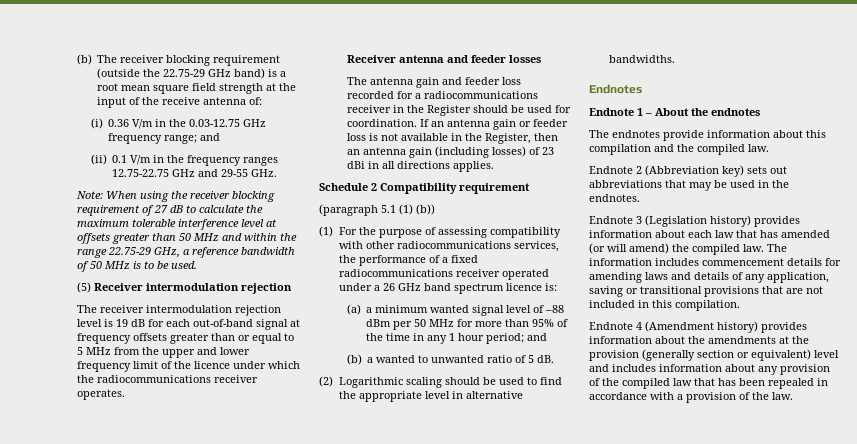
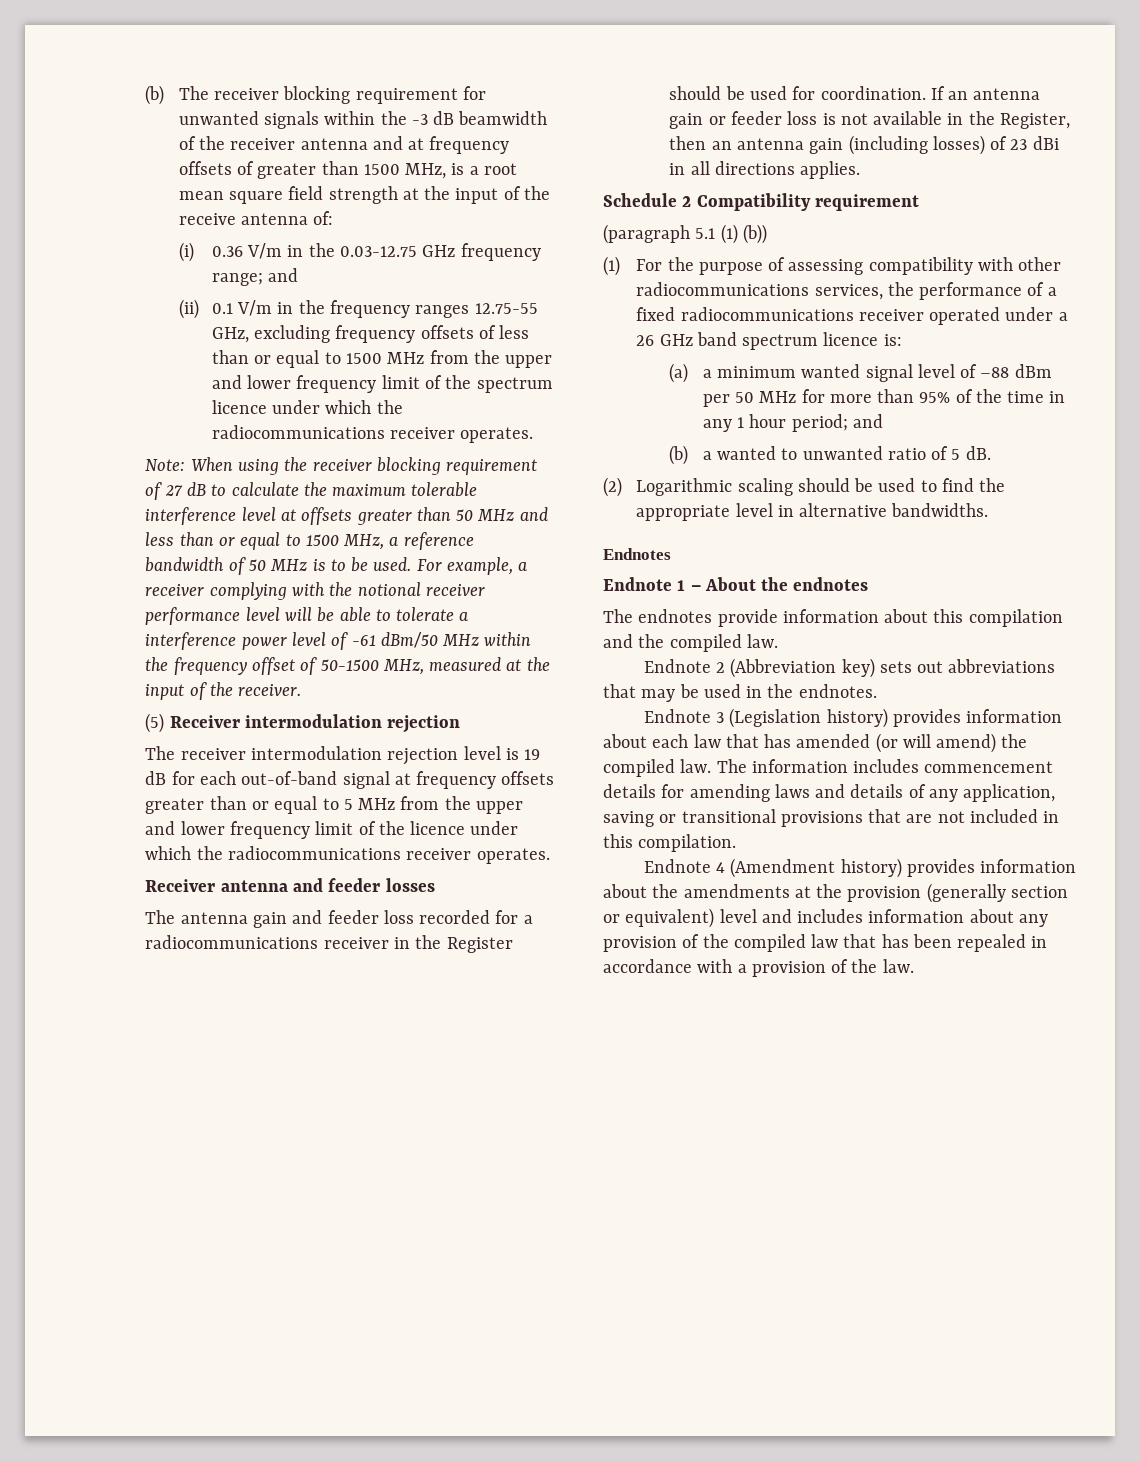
[97,68,266,79] (outside the 22.75-29 GHz band) -> [462,86,486,100] [178,111,548,129] [178,136,510,154] [178,161,447,179] for unwanted signals within the -3 dB beamwidth of the receiver antenna and at frequency offsets of greater than 1500 MHz,
[112,169,278,177] 12.75-22.75 GHz and 29-55 GHz. -> [474,303,538,314] [211,325,530,343] [211,350,553,368] [211,375,553,393] [211,400,403,414] [211,425,534,443] 12.75-55 GHz, excluding frequency offsets of less than or equal to 1500 MHz from the upper and lower frequency limit of the spectrum licence under which the radiocommunications receiver operates.
[243,233,297,241] [76,247,180,258] within the range 22.75-29 GHz, -> [145,532,385,550] less than or equal to 1500 MHz,
(197, 265) none -> [416,557,528,575] [145,582,485,600] [145,607,469,625] [145,632,532,650] [145,657,550,675] [145,682,302,700] For example, a receiver complying with the notional receiver performance level will be able to tolerate a interference power level of -61 dBm/50 MHz within the frequency offset of 50-1500 MHz, measured at the input of the receiver.

